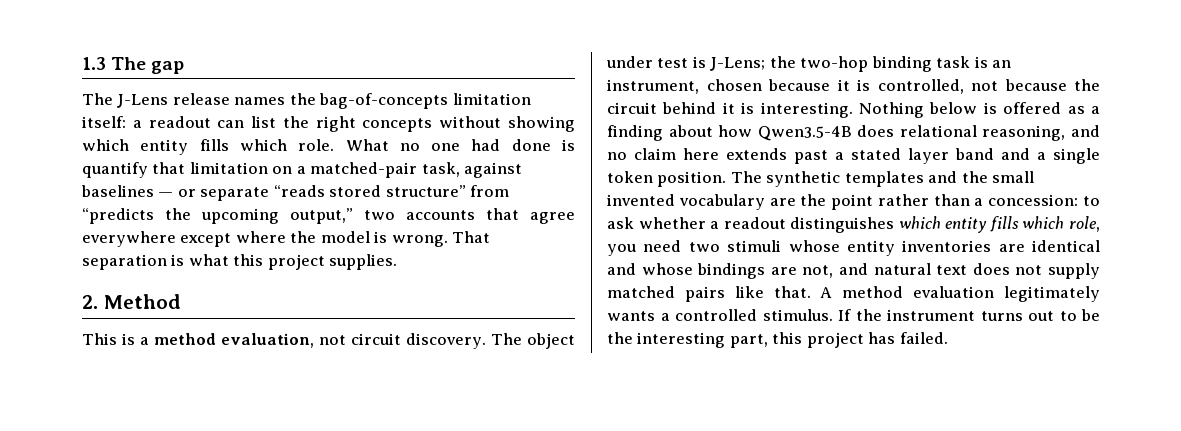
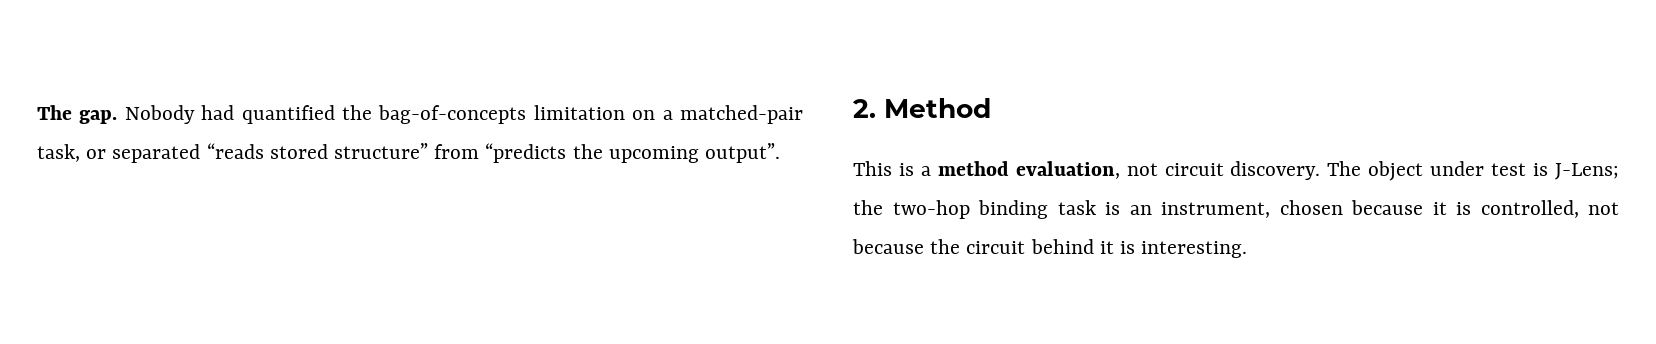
[82,57,185,74] [82,93,531,109] [82,116,575,132] [82,139,576,155] [82,162,523,178] [81,185,270,201] 1.3 The gap // The J-Lens release names the bag-of-concepts limitation itself: a readout can list the right concepts without showing which entity fills which role. What no one had done is quantify that limitation on a matched-pair task, against baselines — or separate -> [37,105,803,124] [37,144,201,163] The gap. Nobody had quantified the bag-of-concepts limitation on a matched-pair task, or separated
[290,208,575,224] [82,231,491,247] [82,254,398,270] output,” two accounts that agree everywhere except where the model is wrong. That separation is what this project supplies. -> [705,143,781,163] output”.
[859,102,1100,118] [607,125,1100,141] [607,148,1100,164] [607,171,1035,187] [607,194,1100,210] [607,216,1100,233] [607,240,1100,256] [607,263,1100,279] [607,286,1100,302] [607,309,1100,321] [607,332,948,348] Nothing below is offered as a finding about how Qwen3.5-4B does relational reasoning, and no claim here extends past a stated layer band and a single token position. The synthetic templates and the small invented vocabulary are the point rather than a concession: to ask whether a readout distinguishes which entity fills which role, you need two stimuli whose entity inventories are identical and whose bindings are not, and natural text does not supply matched pairs like that. A method evaluation legitimately wants a controlled stimulus. If the instrument turns out to be the interesting part, this project has failed. -> (1248, 249) none

